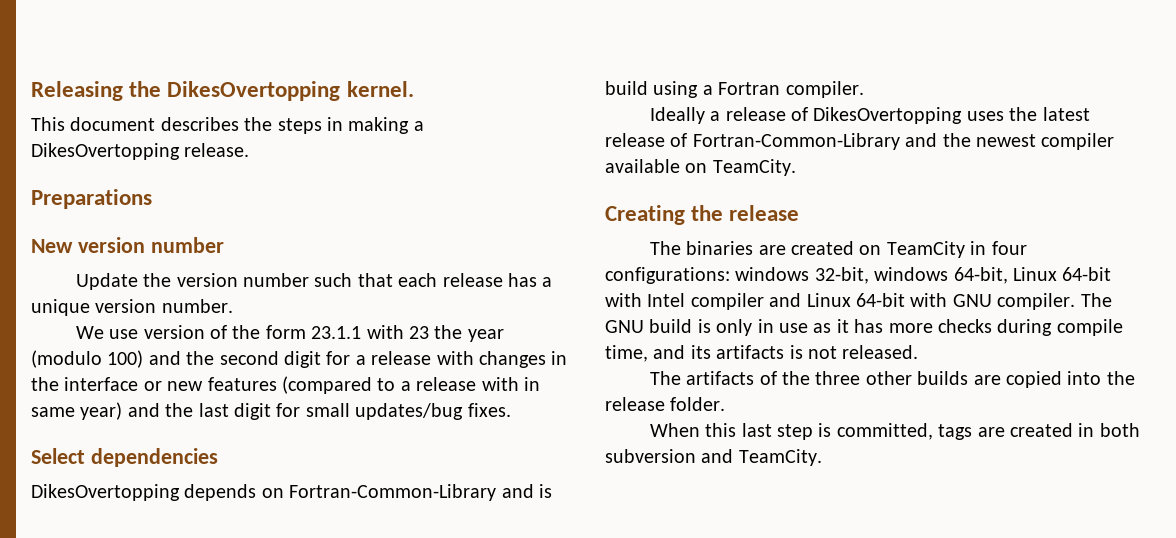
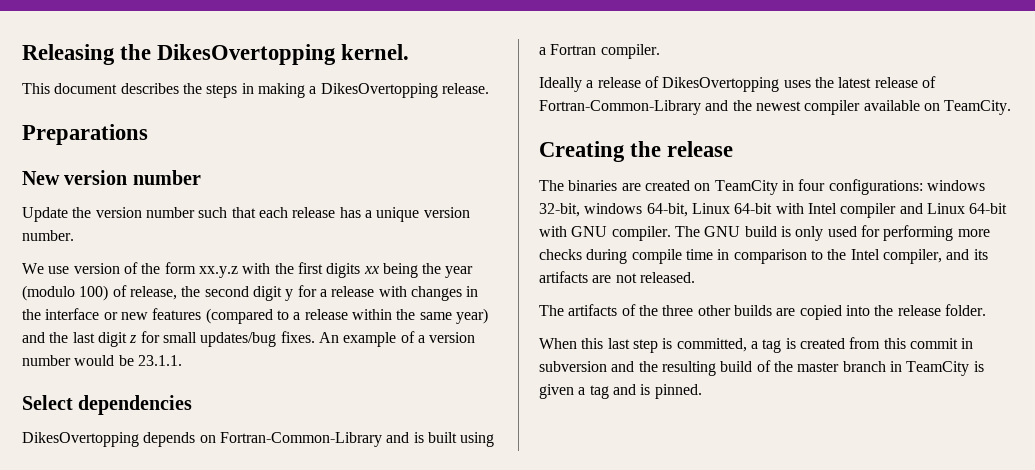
[311,325,430,339] 23.1.1 with 23 -> [198,262,418,278] xx.y.z with the first digits xx being
[148,351,181,365] and -> [112,285,177,300] of release,
(321, 359) none -> [285,289,294,301] y
[481,377,540,391] with in -> [351,309,416,320] within the
(271, 411) none -> [129,335,138,343] z
(511, 410) none -> [318,331,476,347] [22,355,182,366] An example of a version number would be 23.1.1.
[605,81,648,95] build -> [427,432,457,443] built
[757,319,1123,336] [605,345,648,362] in use as it has more checks during compile time, -> [827,225,990,241] [539,249,942,264] used for performing more checks during compile time in comparison to the Intel compiler,
[789,345,803,359] is -> [592,275,612,283] are
[938,423,1140,440] [605,449,822,466] tags are created in both subversion and TeamCity. -> [750,337,974,353] [539,360,984,376] [539,384,702,399] a tag is created from this commit in subversion and the resulting build of the master branch in TeamCity is given a tag and is pinned.

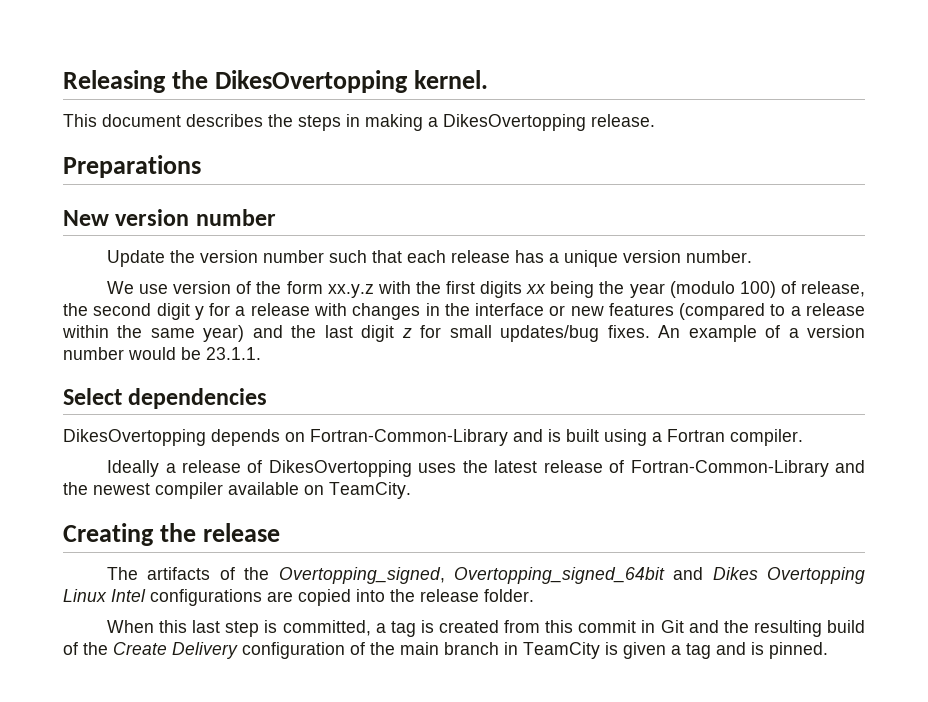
[568,179,985,195] [539,203,1008,218] [539,225,990,241] [539,249,988,264] [539,271,695,283] [539,304,772,316] binaries are created on TeamCity in four configurations: windows 32-bit, windows 64-bit, Linux 64-bit with Intel compiler and Linux 64-bit with GNU compiler. The GNU build is only used for performing more checks during compile time in comparison to the Intel compiler, and its artifacts are not released. // The artifacts of the three other builds -> [147,567,865,584] [63,589,262,606] artifacts of the Overtopping_signed, Overtopping_signed_64bit and Dikes Overtopping Linux Intel configurations
[539,361,607,372] subversion -> [660,620,684,633] Git
[797,362,840,372] master -> [113,642,439,659] Create Delivery configuration of the main

